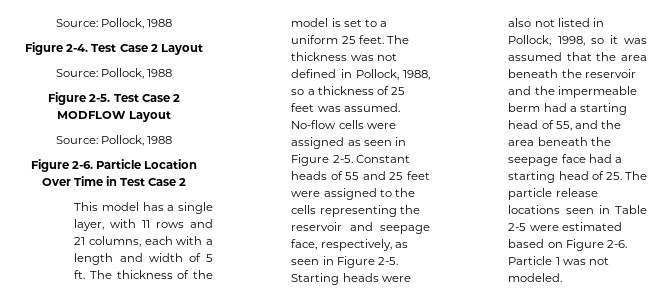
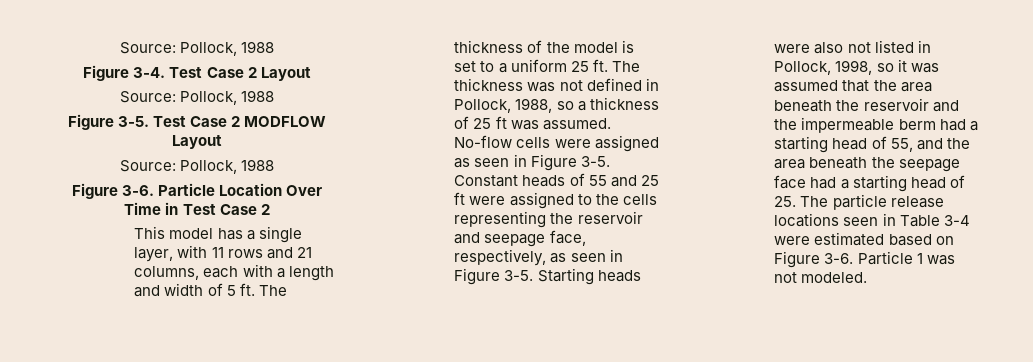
[55,18,173,29] [25,42,89,55] Source: Pollock, 1988 // Figure 2-4. -> [119,41,275,56] [83,65,166,81] Source: Pollock, 1988 // Figure 3-4.
[89,94,111,102] 2-5. -> [117,116,149,127] 3-5.
[71,161,93,169] 2-6. -> [121,185,154,196] 3-6.
[358,35,384,44] feet. -> [592,59,608,72] ft.
[291,103,315,112] feet -> [495,116,507,129] ft
[332,155,353,163] 2-5. -> [580,156,610,167] 3-5.
[407,171,430,180] feet -> [454,192,466,205] ft
[377,257,398,265] 2-5. -> [504,270,534,281] 3-5.
[508,223,527,231] 2-5 -> [943,215,970,226] 3-4
[606,240,627,248] 2-6. -> [824,253,854,264] 3-6.

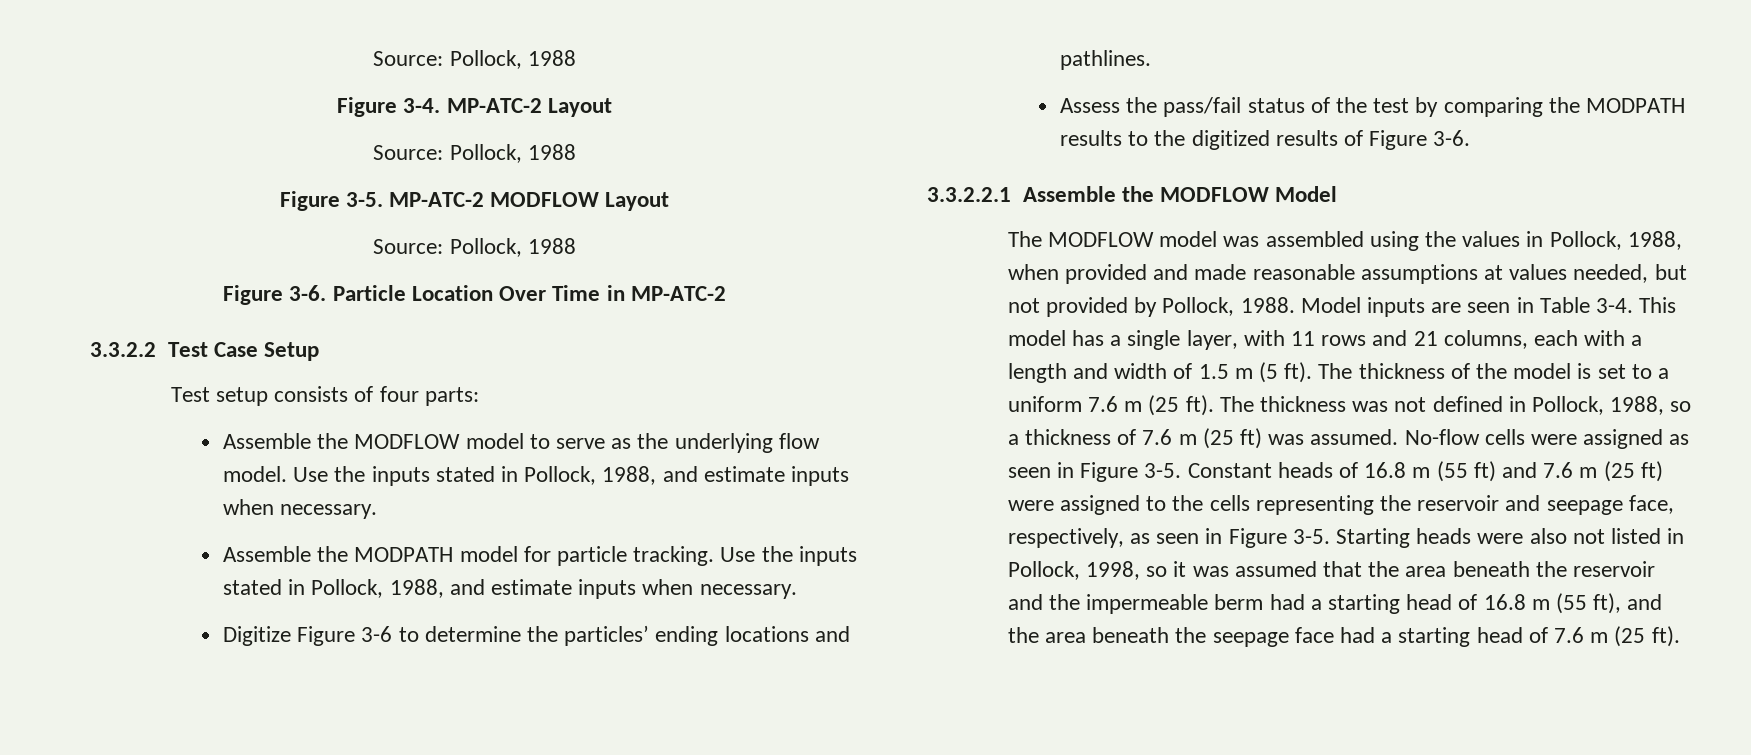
[169,67,257,78] Test Case 2 -> [446,98,542,113] MP-ATC-2
[152,116,241,127] Test Case 2 -> [388,192,484,207] MP-ATC-2
[182,204,270,215] Test Case 2 // -> [630,286,726,301] [90,342,319,361] [170,386,479,406] [222,433,820,453] [222,466,849,486] [222,499,378,519] [222,546,857,566] [222,579,797,599] [222,625,850,646] [1059,50,1151,70] [1059,97,1685,117] [1059,130,1471,150] [927,186,1338,202] [1007,231,1682,251] [1007,264,1687,284] [1007,297,1634,317] MP-ATC-2 // 3.3.2.2 Test Case Setup // Test setup consists of four parts: // Assemble the MODFLOW model to serve as the underlying flow model. Use the inputs stated in Pollock, 1988, and estimate inputs when necessary. // Assemble the MODPATH model for particle tracking. Use the inputs stated in Pollock, 1988, and estimate inputs when necessary. // Digitize Figure 3-6 to determine the particles’ ending locations and pathlines. // Assess the pass/fail status of the test by comparing the MODPATH results to the digitized results of Figure 3-6. // 3.3.2.2.1 Assemble the MODFLOW Model // The MODFLOW model was assembled using the values in Pollock, 1988, when provided and made reasonable assumptions at values needed, but not provided by Pollock, 1988. Model inputs are seen in Table 3-4.
[226,283,255,296] 5 ft. -> [1198,362,1313,383] 1.5 m (5 ft).
[570,59,608,72] 25 ft. -> [1087,395,1214,416] 7.6 m (25 ft).
[473,116,507,129] 25 ft -> [1142,428,1262,449] 7.6 m (25 ft)
[588,175,659,187] [454,192,466,205] 55 and 25 ft -> [1364,461,1663,482] 16.8 m (55 ft) and 7.6 m (25 ft)
[890,138,913,152] 55, -> [1483,593,1622,614] 16.8 m (55 ft),
[774,194,944,210] [774,213,970,227] [774,232,954,246] [774,251,955,268] [774,272,868,283] 25. The particle release locations seen in Table 3-4 were estimated based on Figure 3-6. Particle 1 was not modeled. -> [1554,626,1680,647] 7.6 m (25 ft).

